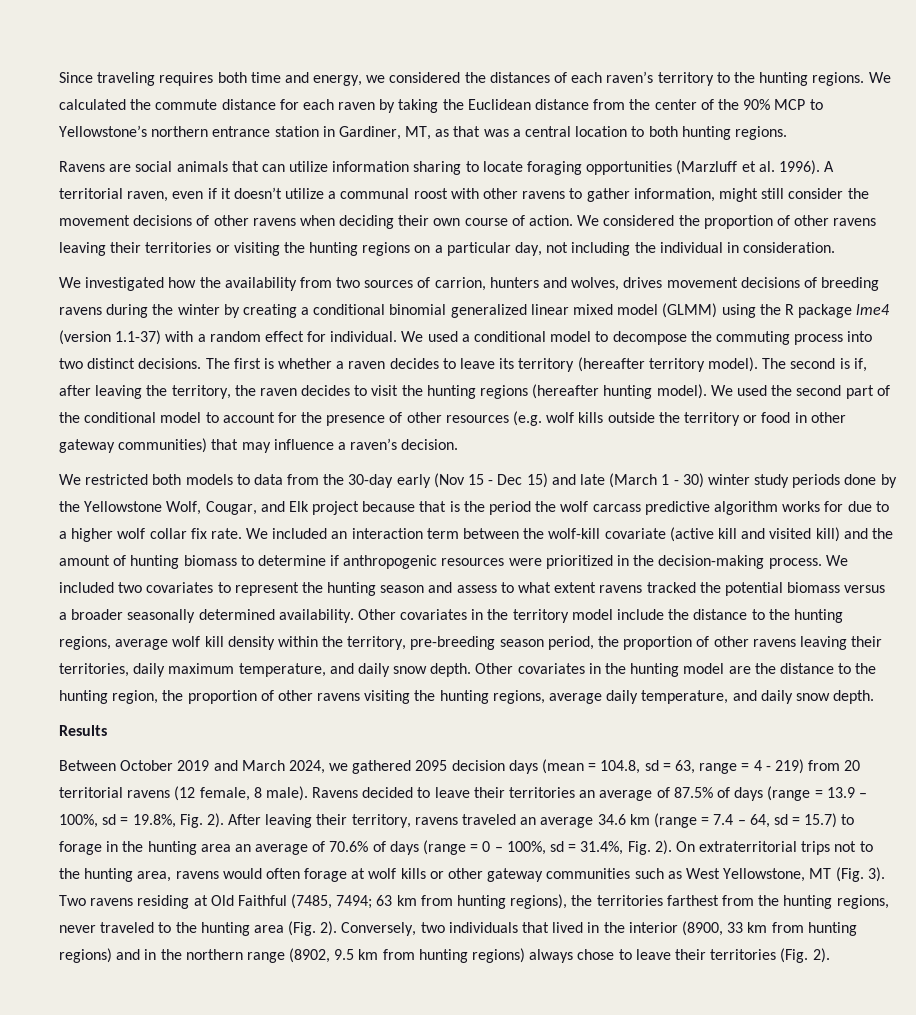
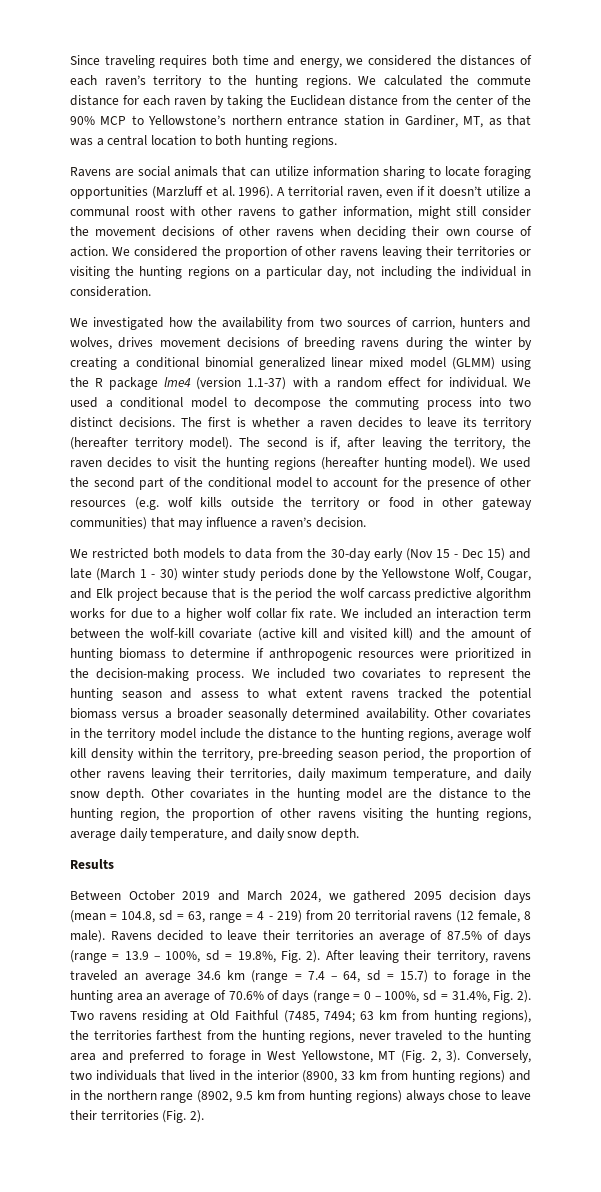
[675,841,873,855] [59,867,885,882] On extraterritorial trips not to the hunting area, ravens would often forage at wolf kills or other gateway communities such as West Yellowstone, MT (Fig. 3). -> (531, 996) none
[288,921,338,936] (Fig. 2). -> [101,1050,461,1063] and preferred to forage in West Yellowstone, MT (Fig. 2, 3).

